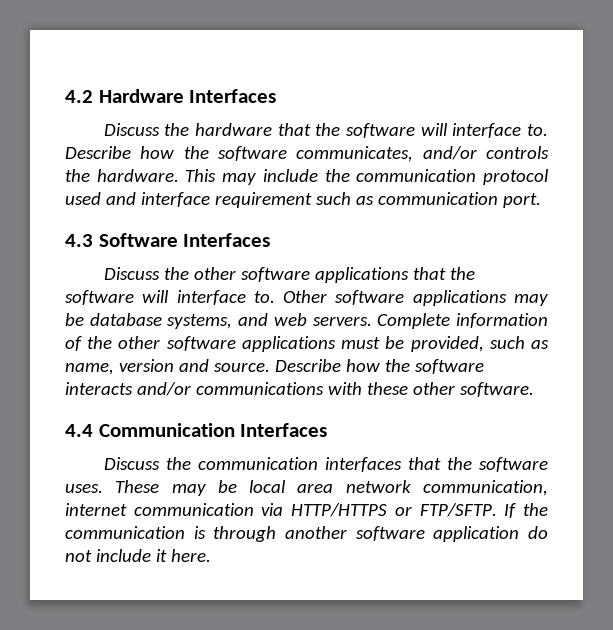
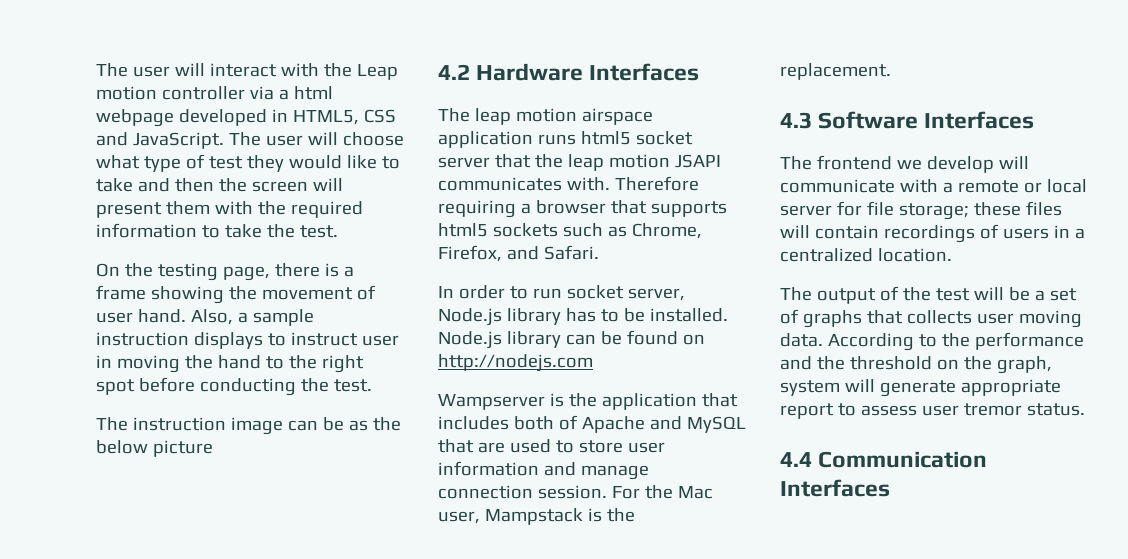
[65,89,277,103] [103,123,548,138] [65,146,549,162] [65,169,549,185] [65,192,541,208] [65,233,271,247] [103,267,475,283] [65,290,548,306] [65,313,548,329] [65,336,549,352] [65,359,484,375] [65,382,534,397] [65,423,328,437] [103,457,548,472] [65,480,548,496] [65,503,548,518] [65,526,548,542] [65,549,211,562] 4.2 Hardware Interfaces // Discuss the hardware that the software will interface to. Describe how the software communicates, and/or controls the hardware. This may include the communication protocol used and interface requirement such as communication port. // 4.3 Software Interfaces // Discuss the other software applications that the software will interface to. Other software applications may be database systems, and web servers. Complete information of the other software applications must be provided, such as name, version and source. Describe how the software interacts and/or communications with these other software. // 4.4 Communication Interfaces // Discuss the communication interfaces that the software uses. These may be local area network communication, internet communication via HTTP/HTTPS or FTP/SFTP. If the communication is through another software application do not include it here. -> [96,63,398,80] [96,86,333,100] [96,109,396,127] [96,132,404,149] [96,154,400,172] [96,178,343,192] [96,201,363,218] [96,223,338,238] [96,263,354,281] [96,285,376,304] [96,309,314,326] [96,332,399,349] [96,355,364,373] [96,377,372,396] [96,417,401,435] [96,440,213,457] [438,63,700,81] [438,108,653,125] [438,131,693,148] [438,154,721,171] [438,176,699,191] [438,200,727,218] [438,223,702,239] [438,245,599,262] [438,285,685,301] [438,308,728,326] [438,330,705,349] [438,354,593,372] [438,393,738,410] [438,415,746,433] [438,439,665,453] [438,461,649,480] [438,485,713,499] [438,508,635,525] [780,63,891,80] [780,111,1035,129] [780,155,1029,173] [780,179,1087,193] [780,201,1062,220] [780,224,1085,243] [780,248,952,262] [780,286,1077,304] [780,309,1082,328] [780,332,1084,351] [780,356,1052,374] [780,379,1061,397] [780,403,1085,419] [780,451,988,468] [780,479,890,497] The user will interact with the Leap motion controller via a html webpage developed in HTML5, CSS and JavaScript. The user will choose what type of test they would like to take and then the screen will present them with the required information to take the test. // On the testing page, there is a frame showing the movement of user hand. Also, a sample instruction displays to instruct user in moving the hand to the right spot before conducting the test. // The instruction image can be as the below picture // 4.2 Hardware Interfaces // The leap motion airspace application runs html5 socket server that the leap motion JSAPI communicates with. Therefore requiring a browser that supports html5 sockets such as Chrome, Firefox, and Safari. // In order to run socket server, Node.js library has to be installed. Node.js library can be found on http://nodejs.com // Wampserver is the application that includes both of Apache and MySQL that are used to store user information and manage connection session. For the Mac user, Mampstack is the replacement. // 4.3 Software Interfaces // The frontend we develop will communicate with a remote or local server for file storage; these files will contain recordings of users in a centralized location. // The output of the test will be a set of graphs that collects user moving data. According to the performance and the threshold on the graph, system will generate appropriate report to assess user tremor status. // 4.4 Communication Interfaces

